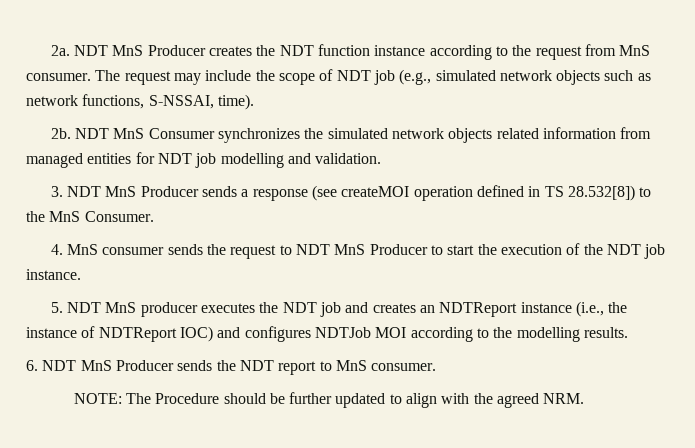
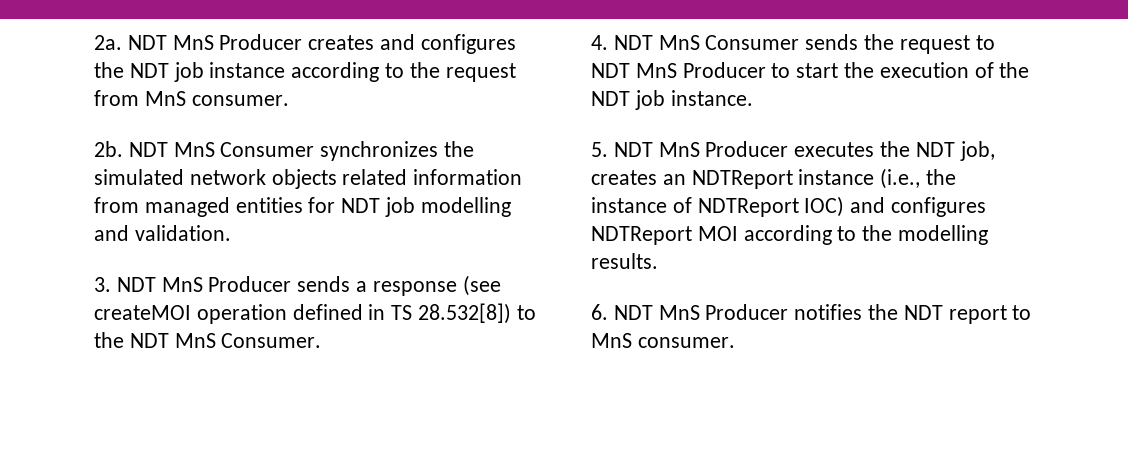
[256,44,371,56] the NDT function -> [380,34,516,54] [94,62,204,82] and configures the NDT job
[95,69,651,85] [26,94,254,110] The request may include the scope of NDT job (e.g., simulated network objects such as network functions, S-NSSAI, time). -> (289, 100) none
(45, 216) none -> [129,333,169,348] NDT
[67,244,165,255] MnS consumer -> [613,35,800,50] NDT MnS Consumer
[140,302,198,317] producer -> [705,141,789,157] Producer
[320,302,369,317] job and -> [959,141,995,161] job,
[314,327,371,338] NDTJob -> [591,226,692,245] NDTReport
[177,360,213,371] sends -> [794,304,863,320] notifies
[73,392,585,408] // NOTE: The Procedure should be further updated to align with the agreed NRM. -> (735, 342) none

